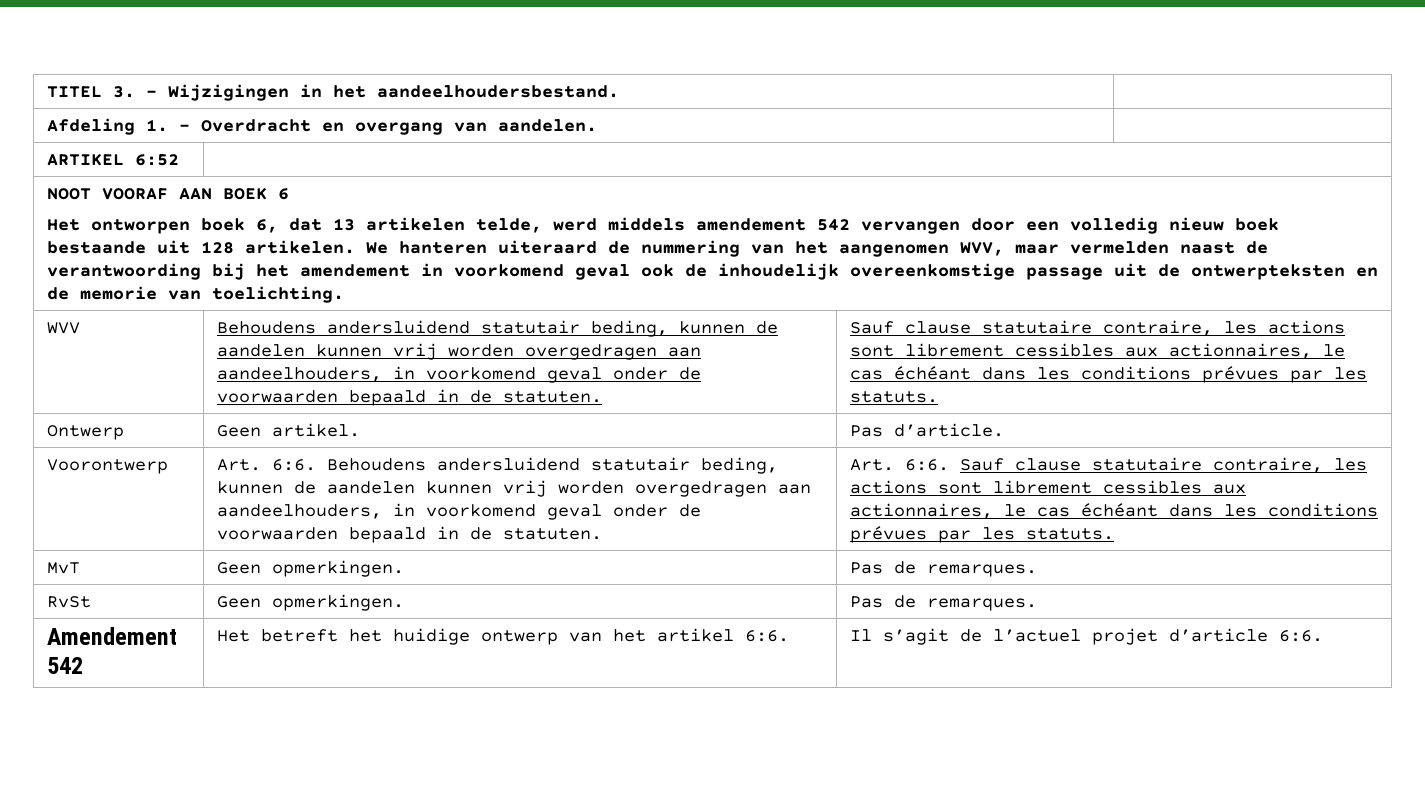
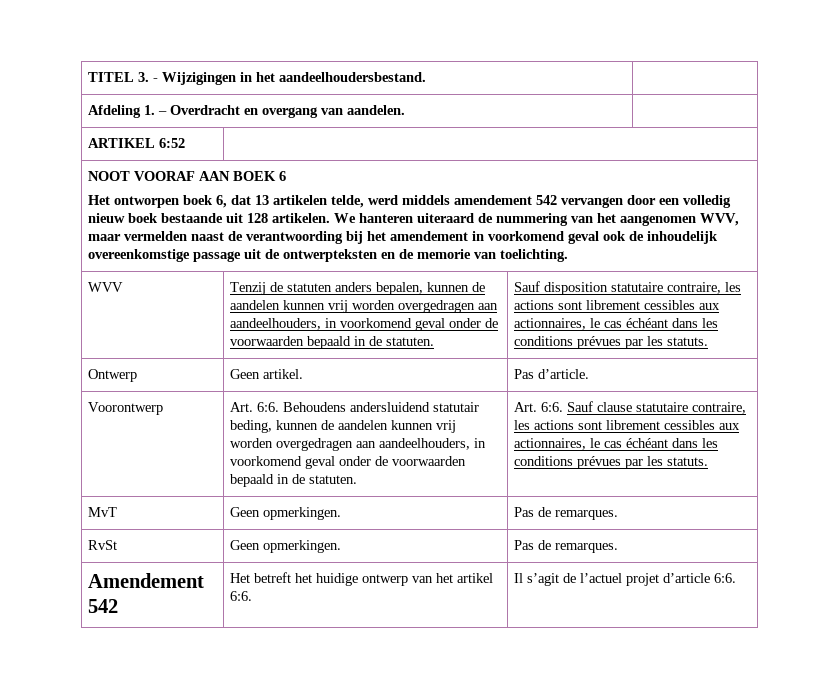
[216,320,668,337] Behoudens andersluidend statutair beding, -> [230,282,424,295] Tenzij de statuten anders bepalen,
[904,321,971,334] clause -> [544,282,609,295] disposition

